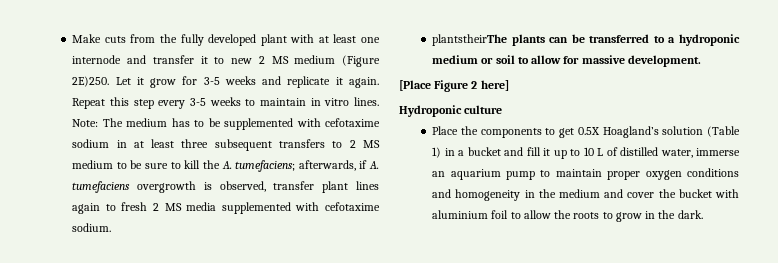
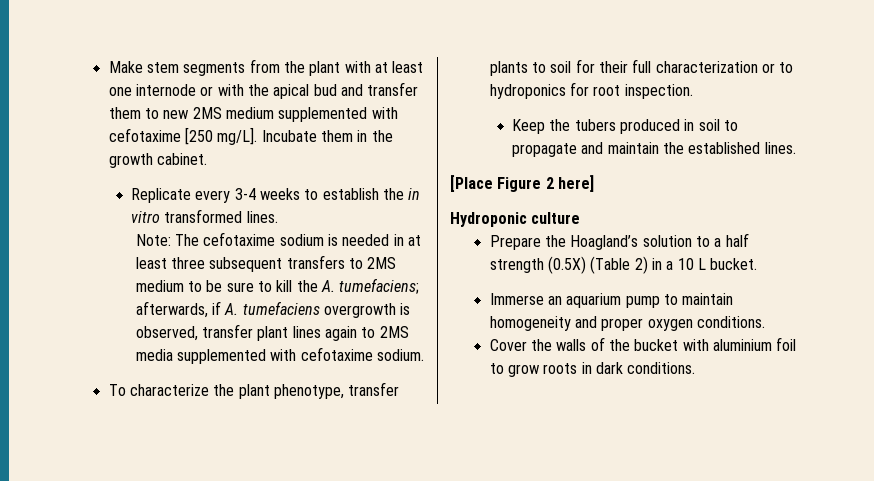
[104,34,257,46] cuts from the fully developed -> [147,59,306,76] stem segments from the
(122, 59) none -> [200,84,337,99] or with the apical bud
[200,56,208,64] it -> [108,107,141,119] them
[258,55,380,67] [72,76,379,88] [72,97,379,109] [72,118,380,130] [72,139,110,148] 2 MS medium (Figure 2E)250. Let it grow for 3-5 weeks and replicate it again. Repeat this step every 3-5 weeks to maintain in vitro lines. Note: The medium has to be supplemented with cefotaxime sodium -> [192,107,398,122] [108,127,393,145] [108,153,208,168] [131,188,421,203] [131,209,278,223] [135,232,390,246] 2MS medium supplemented with cefotaxime [250 mg/L]. Incubate them in the growth cabinet. // Replicate every 3-4 weeks to establish the in vitro transformed lines. // Note: The cefotaxime sodium is needed
[349,140,380,148] 2 MS -> [367,257,397,269] 2MS
[121,202,182,211] fresh 2 MS -> [379,326,409,338] 2MS
[432,34,740,46] [432,55,701,67] plantstheirThe plants can be transferred to a hydroponic medium or soil to allow for massive development. -> [108,382,400,399] [489,59,794,76] [489,82,693,99] [512,119,738,134] [512,142,796,157] To characterize the plant phenotype, transfer plants to soil for their full characterization or to hydroponics for root inspection. // Keep the tubers produced in soil to propagate and maintain the established lines.
[432,126,740,138] [432,147,740,159] Place the components to get 0.5X Hoagland’s solution (Table 1) in a bucket and fill it up to 10 L of distilled water, immerse -> [489,233,749,250] [489,256,758,274] [489,293,544,305] Prepare the Hoagland’s solution to a half strength (0.5X) (Table 2) in a 10 L bucket. // Immerse
[607,168,739,180] [432,189,655,201] proper oxygen conditions and homogeneity in the medium and cover -> [489,316,766,331] [489,337,605,351] homogeneity and proper oxygen conditions. // Cover the walls of
[523,210,703,222] allow the roots to grow in the dark. -> [508,362,696,377] grow roots in dark conditions.

